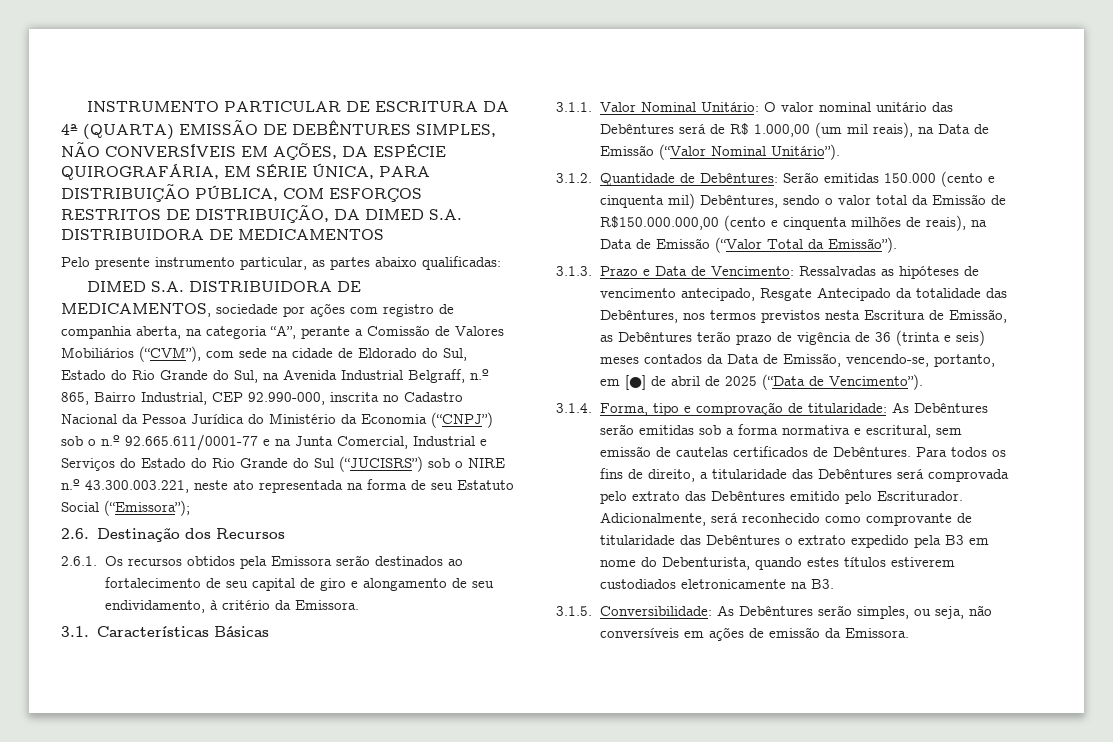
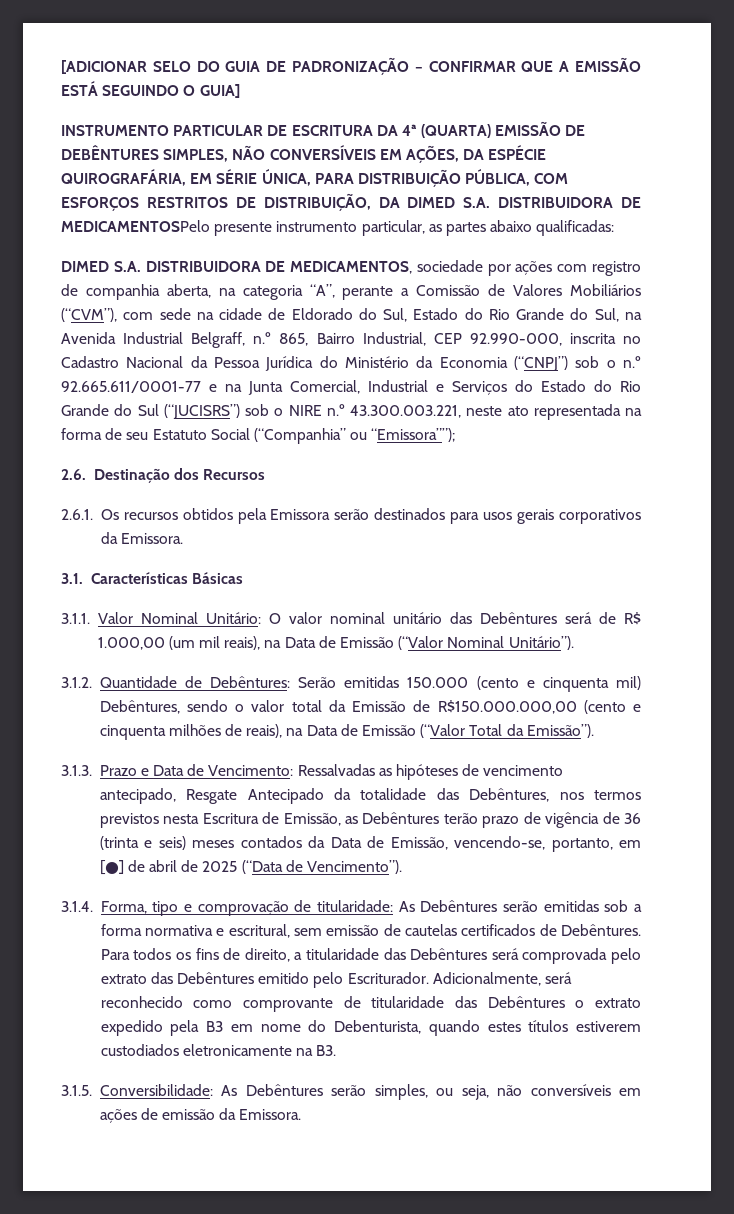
(87, 106) none -> [61,57,642,75] [61,81,240,98] [ADICIONAR SELO DO GUIA DE PADRONIZAÇÃO – CONFIRMAR QUE A EMISSÃO ESTÁ SEGUINDO O GUIA] //
[238,229,384,240] [61,257,90,267] MEDICAMENTOS // Pelo -> [61,220,210,232] MEDICAMENTOSPelo
[104,500,190,516] (“Emissora”); -> [253,428,456,444] (“Companhia” ou “Emissora””);
[447,559,463,566] [104,577,494,591] [104,600,270,613] ao fortalecimento de seu capital de giro e alongamento de seu endividamento, à critério -> [450,509,642,524] para usos gerais corporativos

